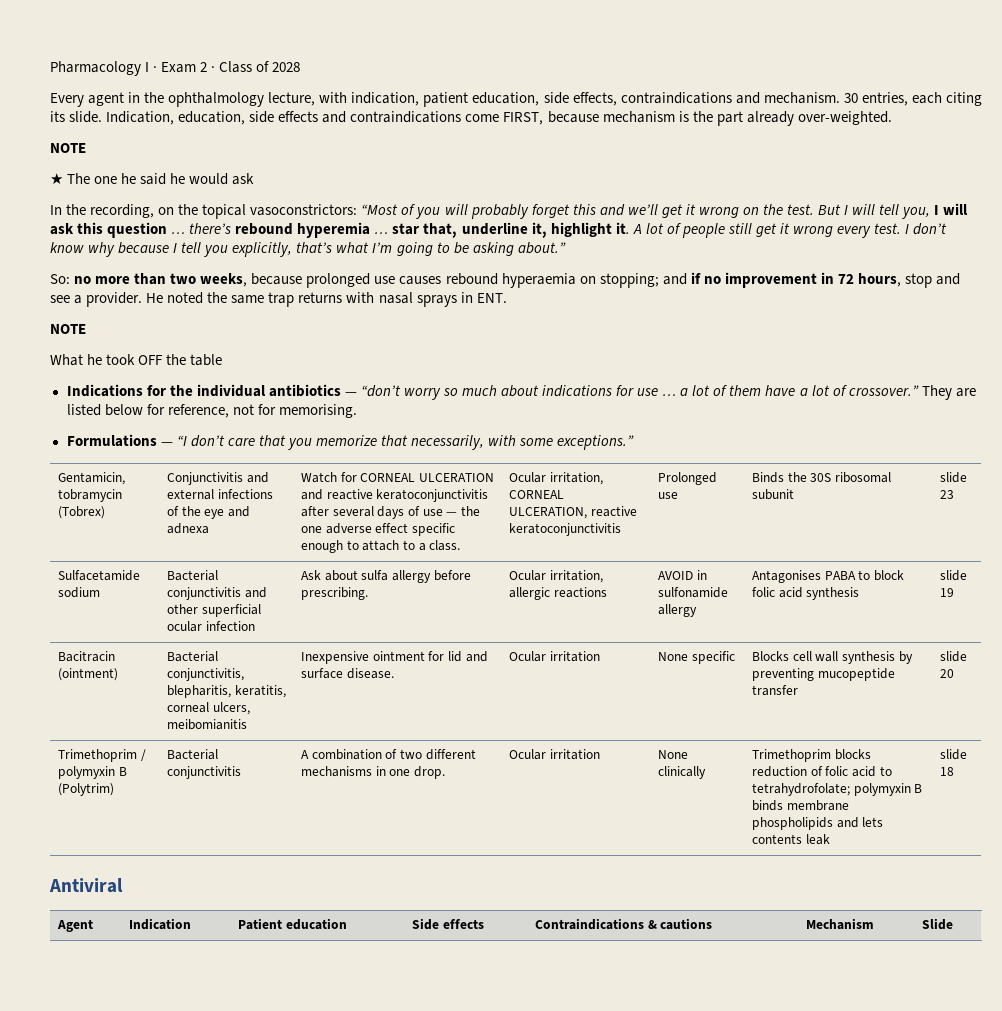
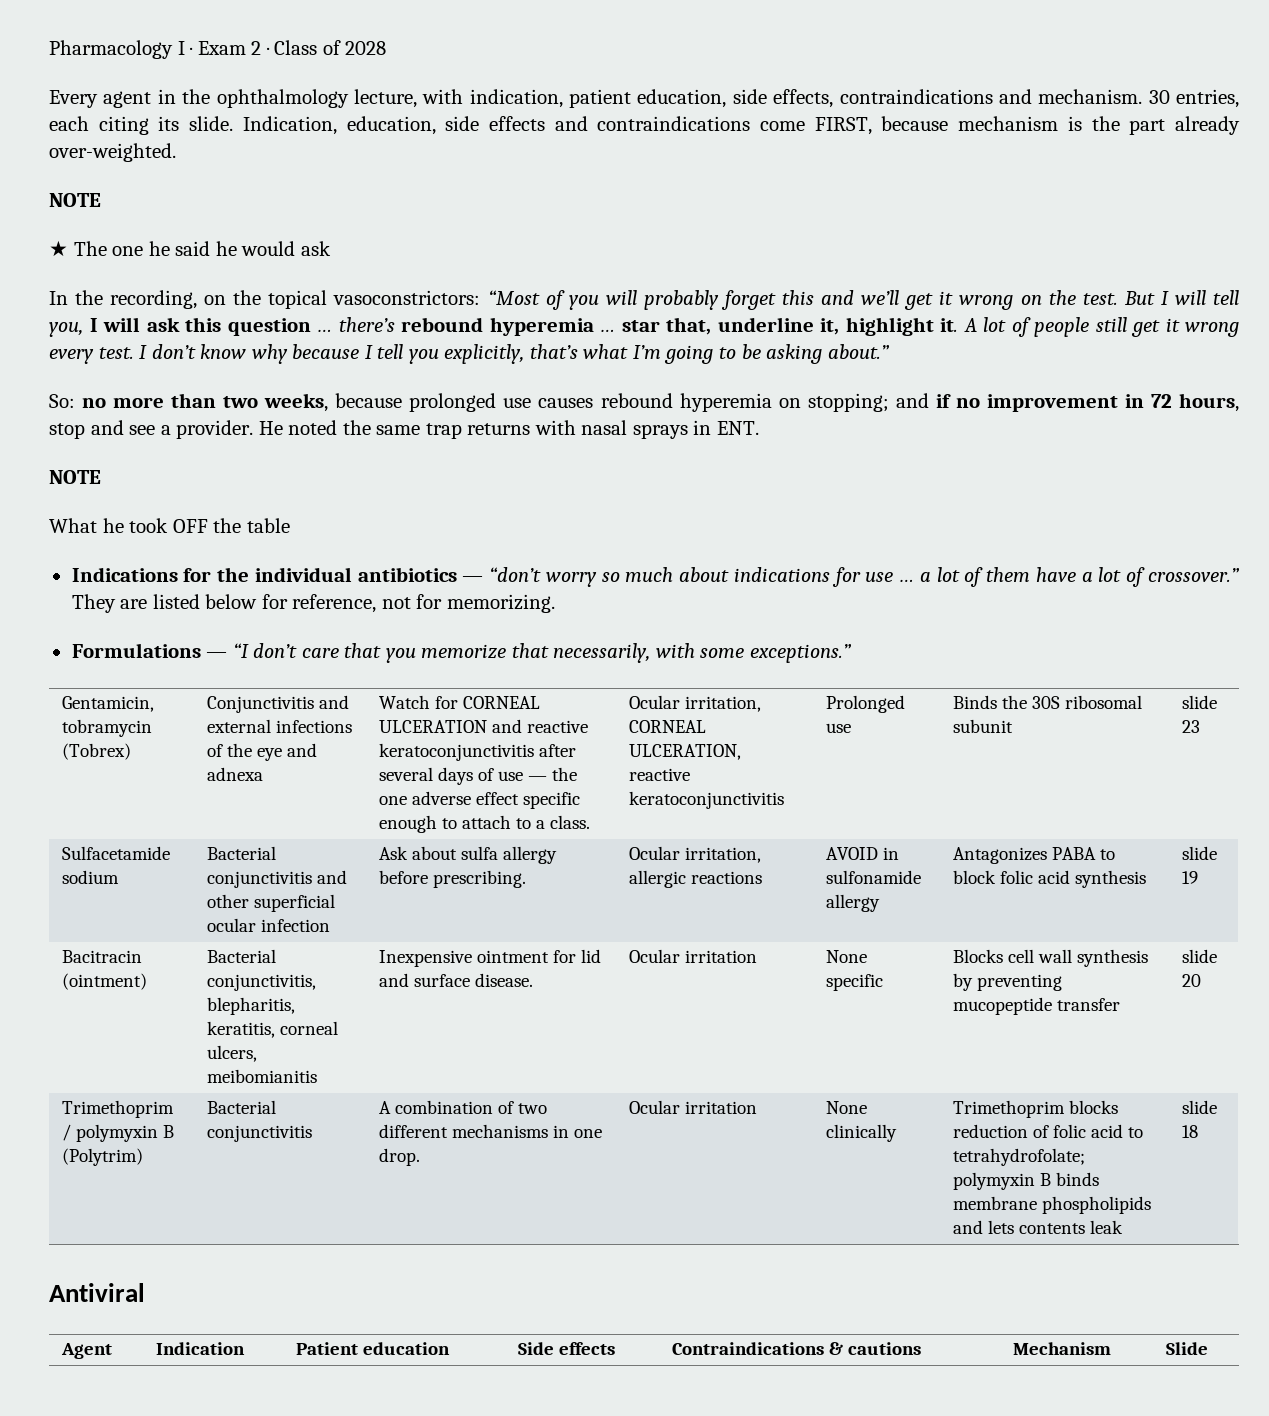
[501,273,576,288] hyperaemia -> [679,393,772,412] hyperemia
[278,404,357,418] memorising. -> [446,594,555,613] memorizing.
[752,570,822,583] Antagonises -> [952,847,1047,864] Antagonizes

